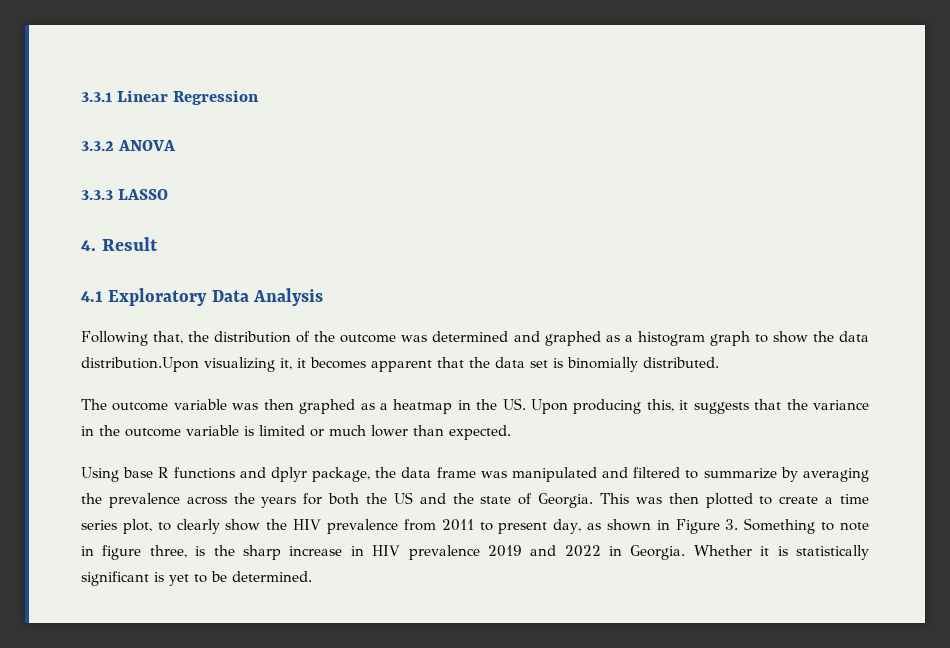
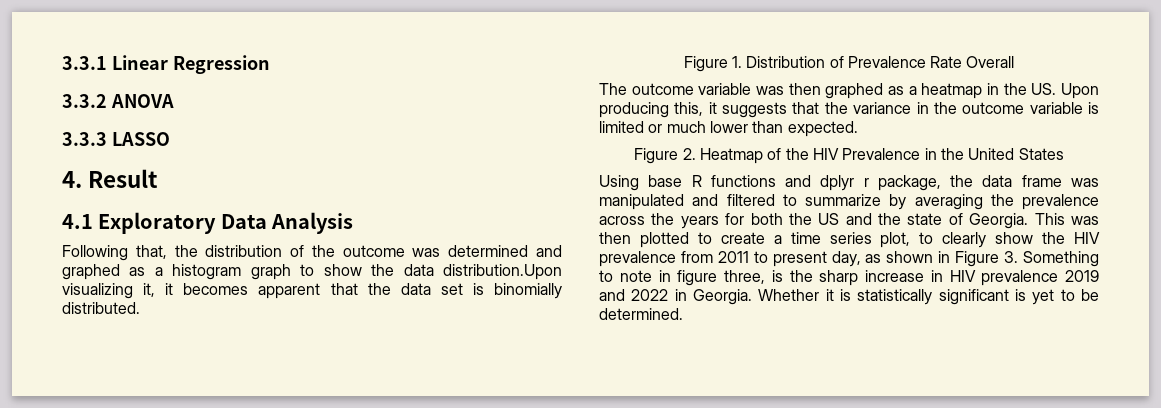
(719, 362) none -> [683,56,1015,72] // Figure 1. Distribution of Prevalence Rate Overall
(511, 432) none -> [634,148,1064,164] // Figure 2. Heatmap of the HIV Prevalence in the United States
(307, 474) none -> [863,178,869,187] r

